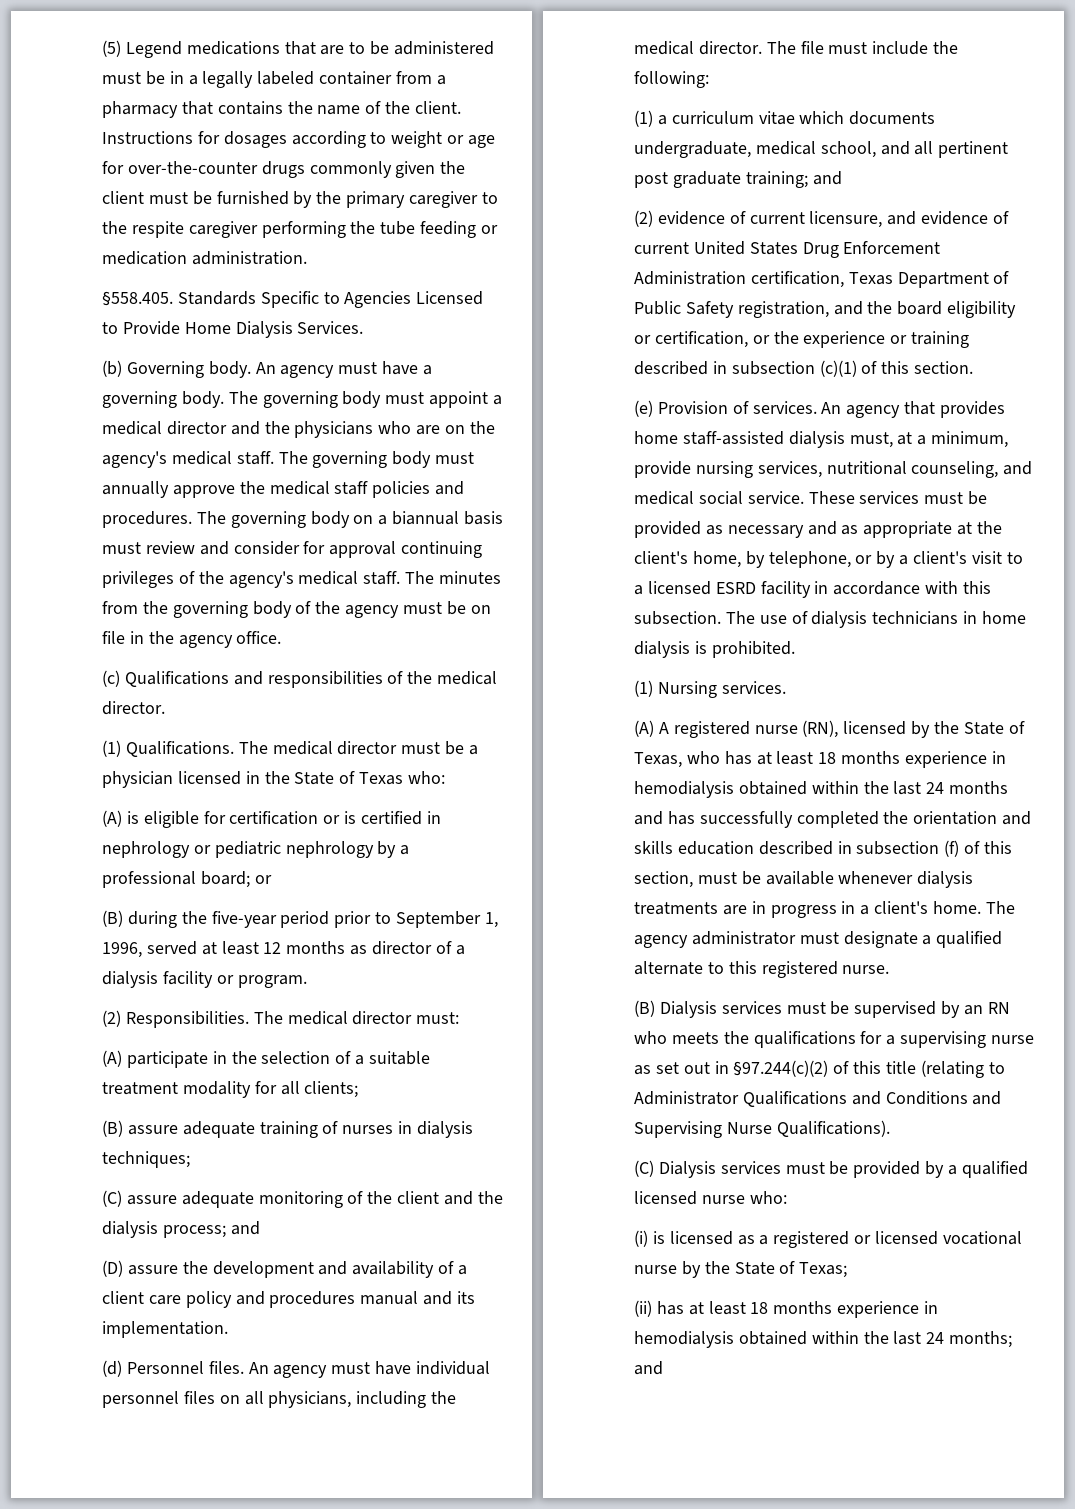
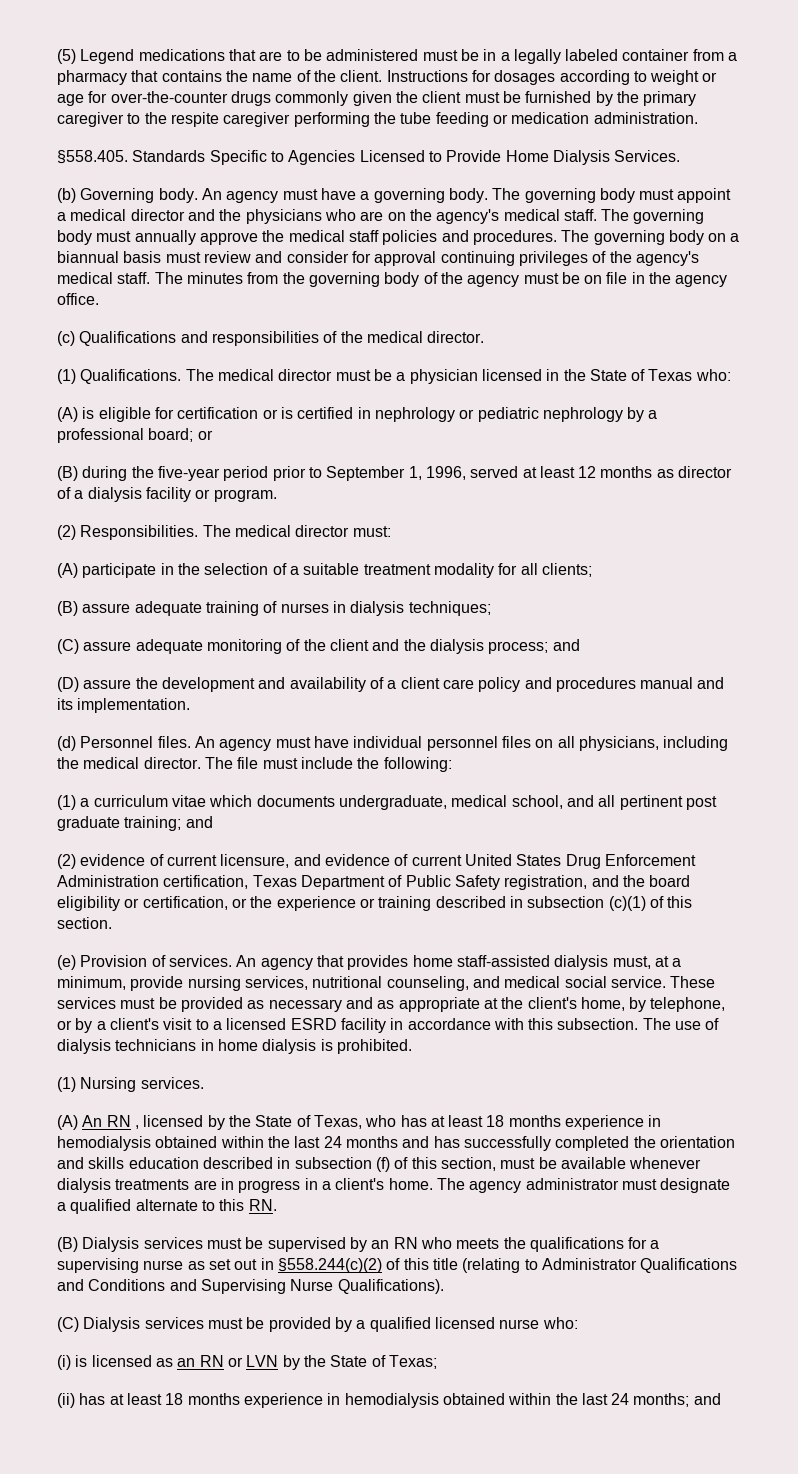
[658,720,839,738] A registered nurse (RN), -> [82,1115,139,1129] An RN ,
[761,961,890,978] registered nurse. -> [248,1199,277,1211] RN.
[733,1060,829,1077] §97.244(c)(2) -> [277,1258,382,1273] §558.244(c)(2)
[759,1231,1022,1248] [634,1265,677,1274] a registered or licensed vocational nurse -> [177,1355,279,1367] an RN or LVN

